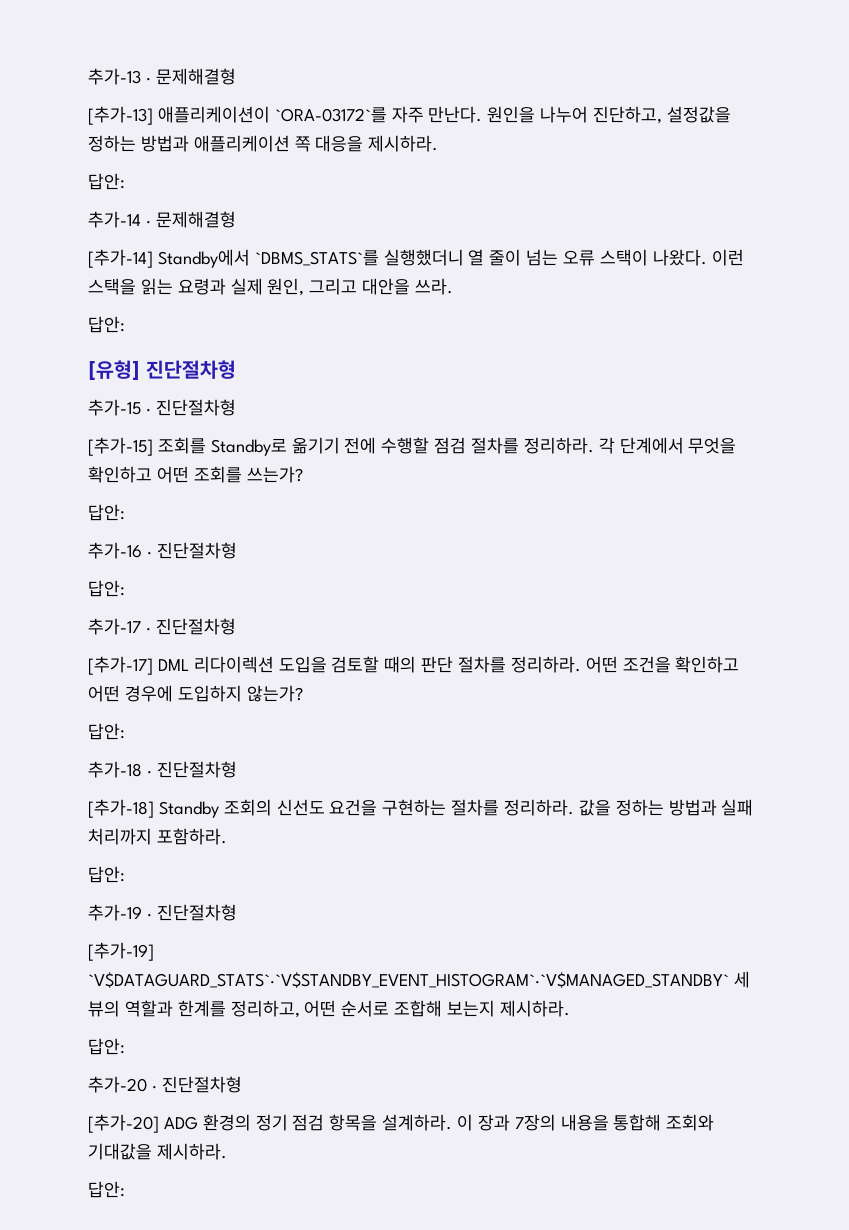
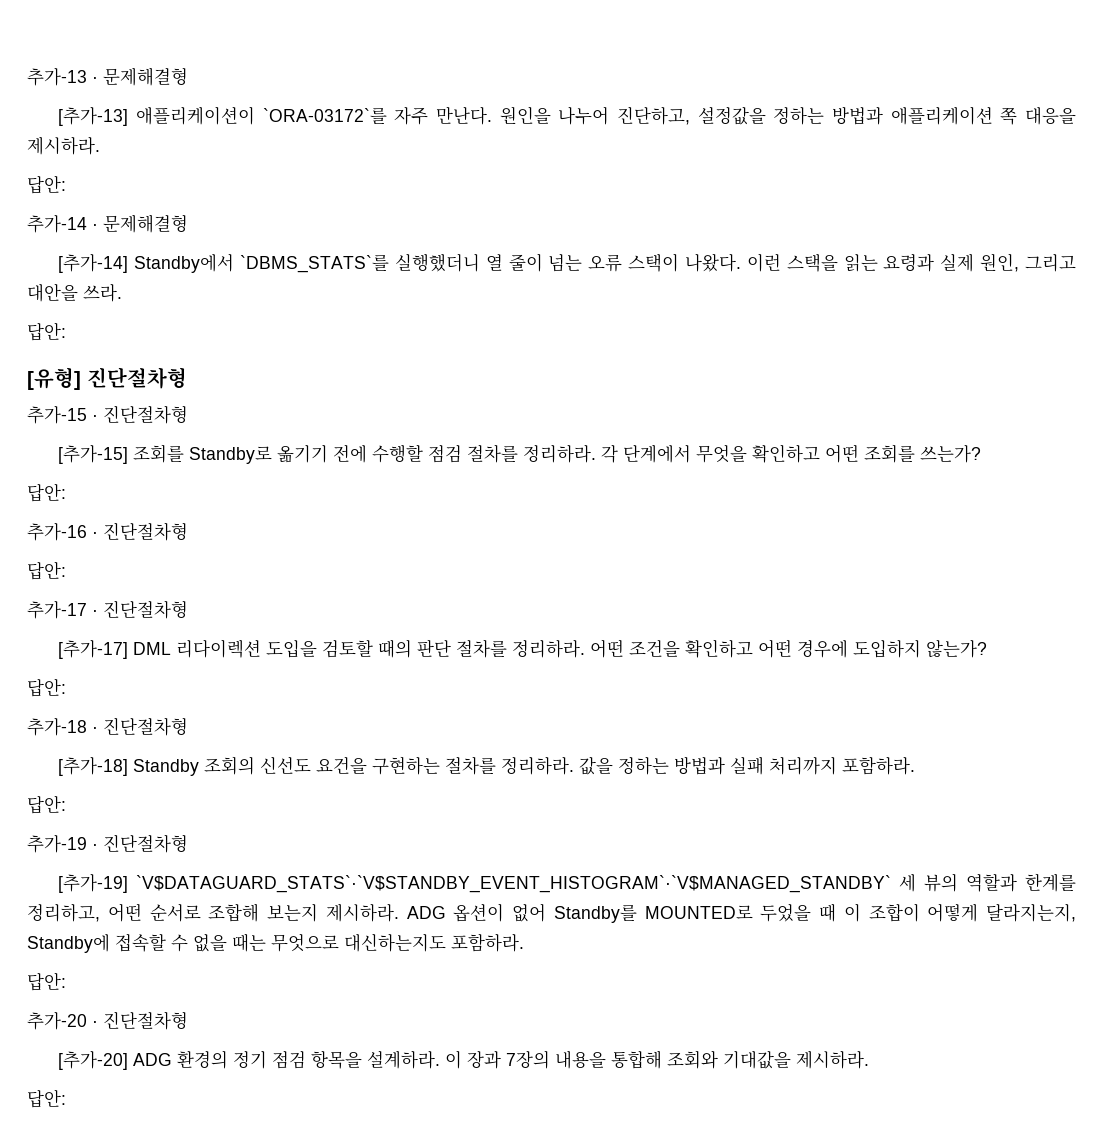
(570, 1008) none -> [406,903,1076,923] [27,933,524,953] ADG 옵션이 없어 Standby를 MOUNTED로 두었을 때 이 조합이 어떻게 달라지는지, Standby에 접속할 수 없을 때는 무엇으로 대신하는지도 포함하라.

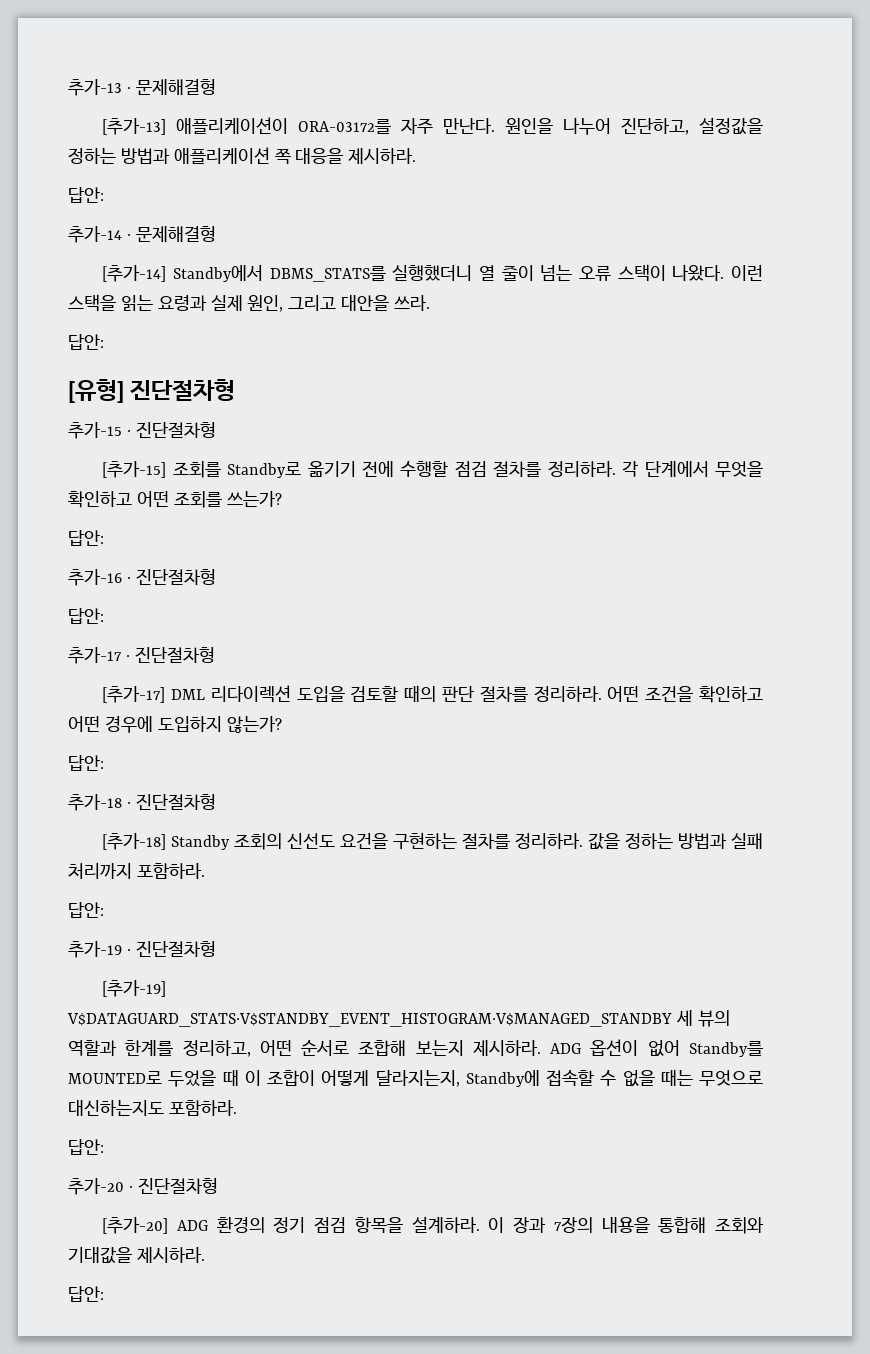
[262,107,387,124] `ORA-03172`를 -> [298,119,392,134] ORA-03172를
[239,254,389,273] `DBMS_STATS`를 -> [269,266,386,282] DBMS_STATS를
[136,875,892,893] `V$DATAGUARD_STATS`·`V$STANDBY_EVENT_HISTOGRAM`·`V$MANAGED_STANDBY` -> [67,1013,672,1027] V$DATAGUARD_STATS·V$STANDBY_EVENT_HISTOGRAM·V$MANAGED_STANDBY

